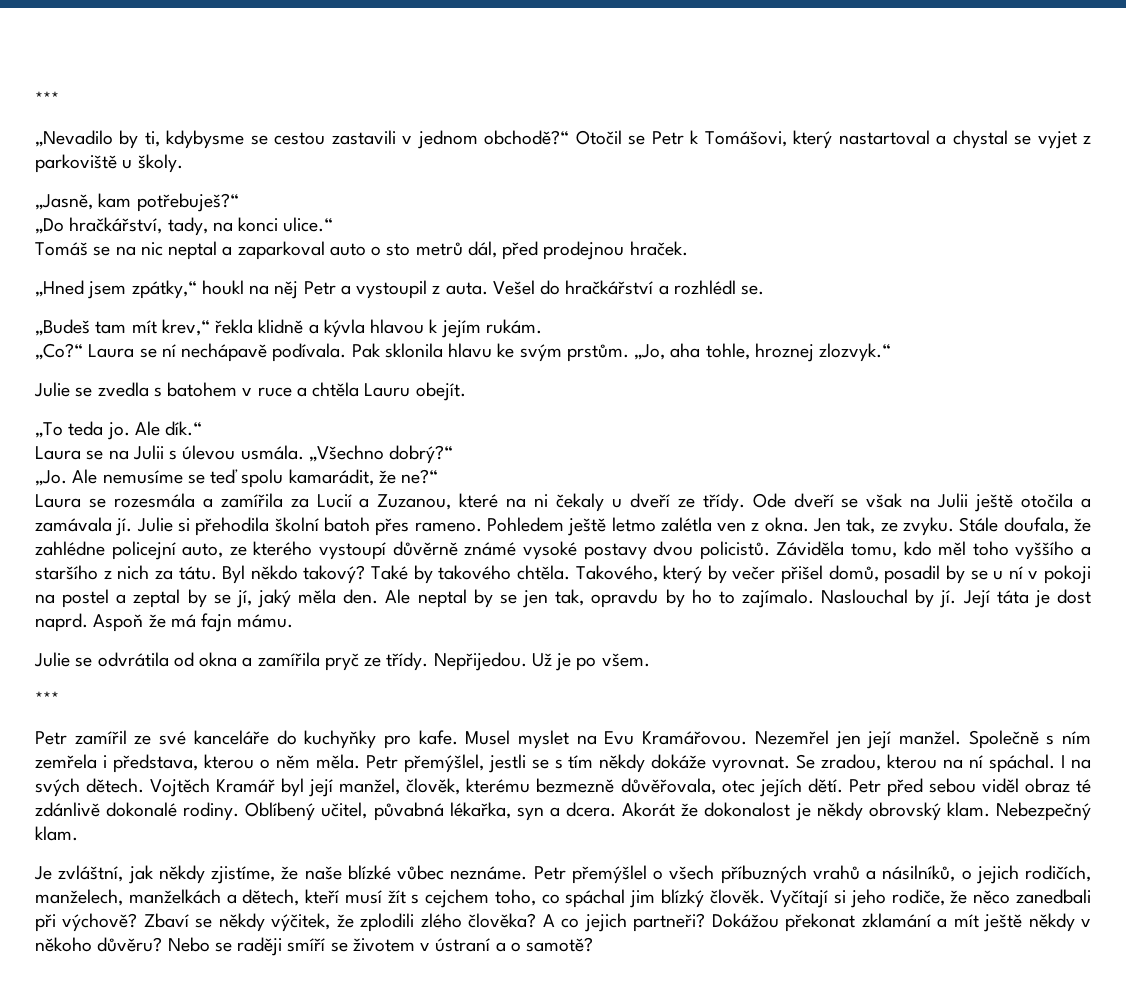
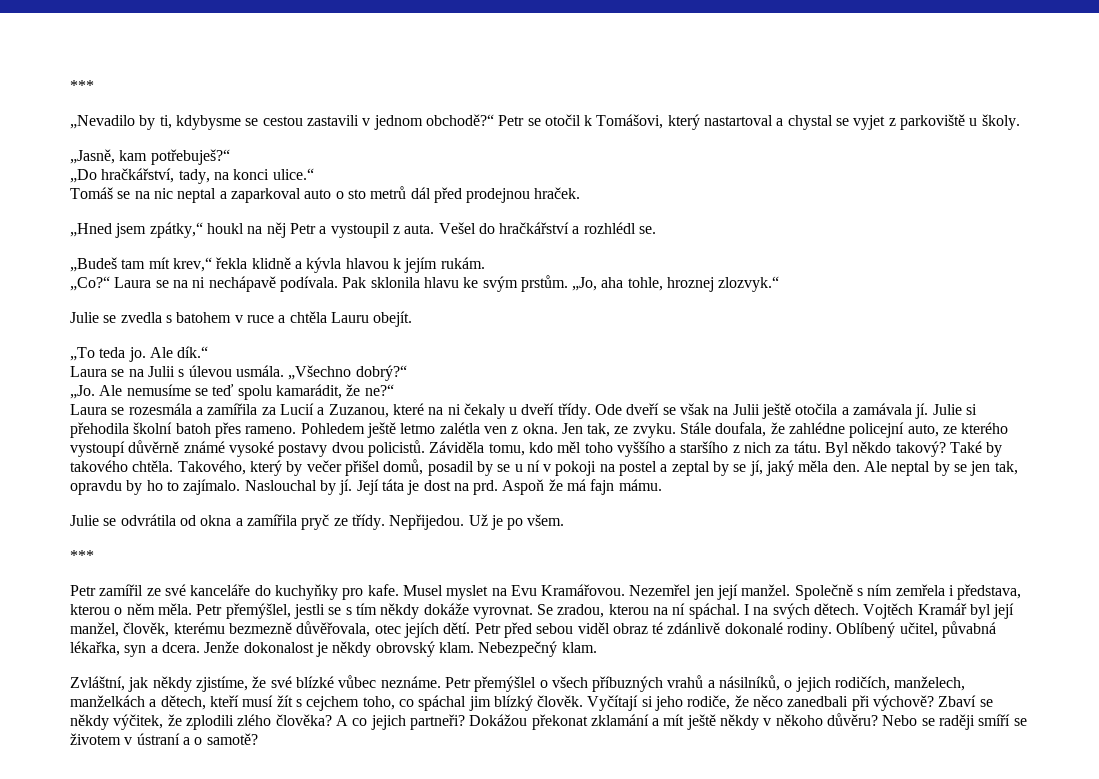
[575,130,684,145] Otočil se Petr -> [498,114,581,126] Petr se otočil
[467,241,497,258] dál, -> [410,187,431,199] dál
[161,344,176,357] ní -> [172,277,206,288] na ni
[677,498,695,508] ze -> (555, 409) none
[35,613,88,632] naprd. -> [453,480,499,495] na prd.
[622,802,699,817] Akorát že -> [204,641,240,653] Jenže
[34,865,124,882] Je zvláštní, -> [70,676,125,691] Zvláštní,
[304,866,342,880] naše -> [270,676,292,688] své

